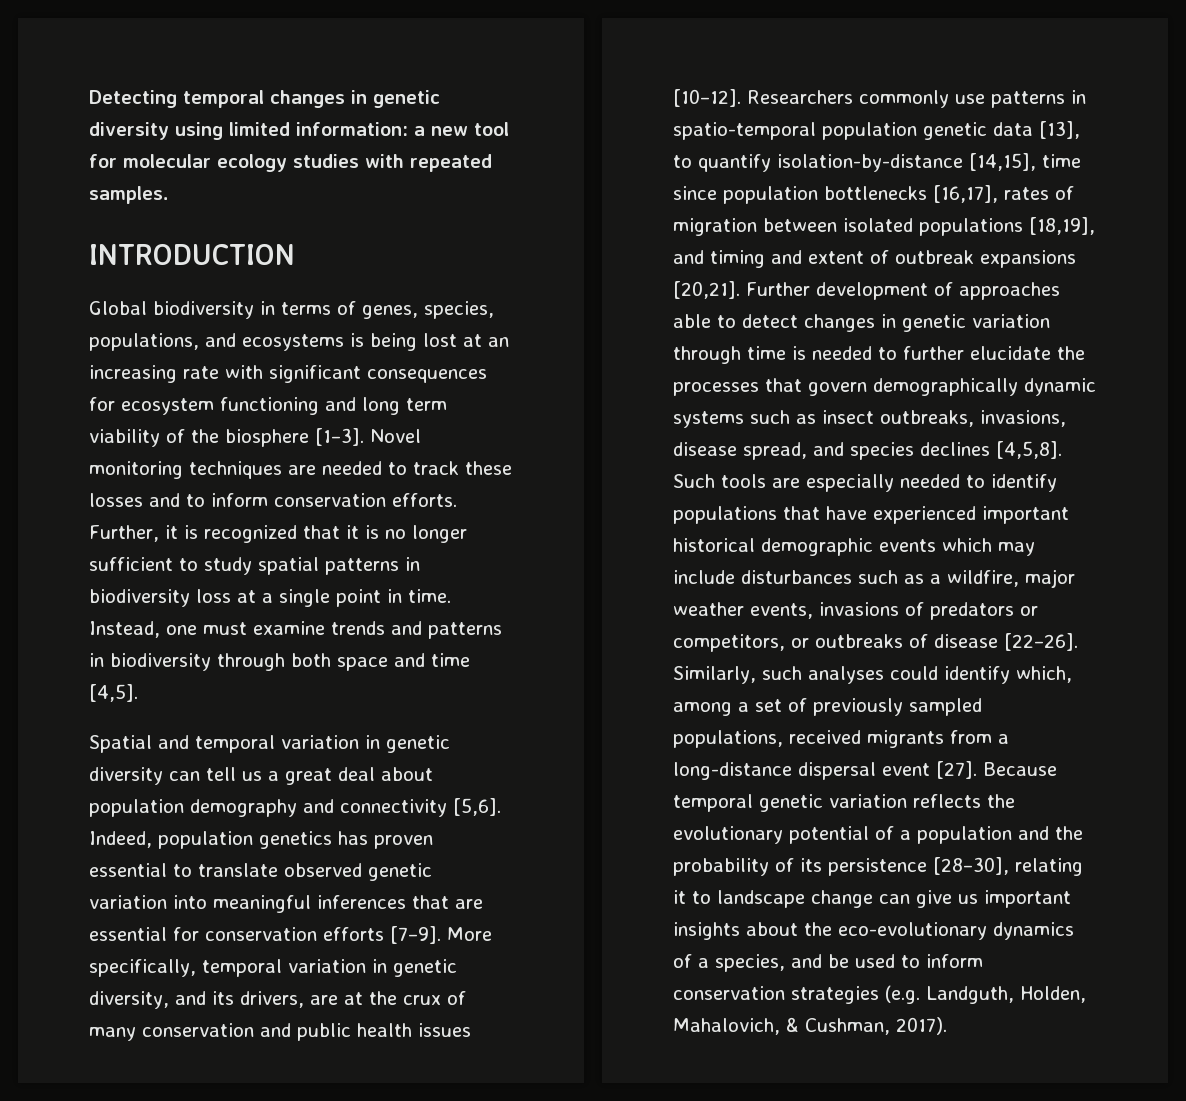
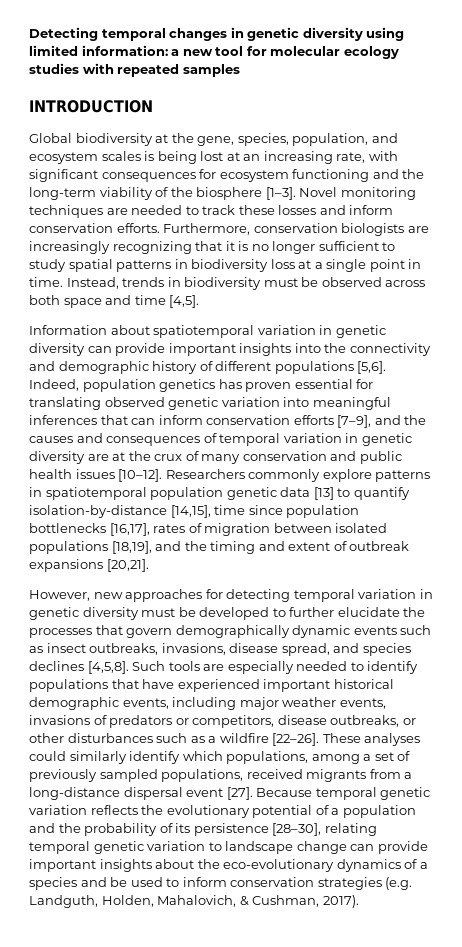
[89,186,169,204] samples. -> [182,64,240,77] samples
[260,301,494,319] [89,333,344,351] in terms of genes, species, populations, and ecosystems -> [155,133,398,146] [29,151,141,164] at the gene, species, population, and ecosystem scales
[183,366,219,379] rate -> [336,152,366,163] rate,
[362,397,447,415] long term -> [402,169,425,179] [29,187,96,200] the long-term
[186,494,205,507] to -> (346, 210) none
[89,525,297,543] Further, it is recognized -> [163,223,429,236] [29,241,192,254] Furthermore, conservation biologists are increasingly recognizing
[166,621,502,639] [89,653,285,671] one must examine trends and patterns in biodiversity through -> [122,277,426,290] trends in biodiversity must be observed across
[89,735,275,753] Spatial and temporal -> [29,325,255,338] Information about spatiotemporal
[206,767,433,785] [89,799,447,817] tell us a great deal about population demography and connectivity -> [115,343,431,356] [29,361,354,374] provide important insights into the connectivity and demographic history of different populations
[173,863,278,877] to translate -> [356,379,374,389] [29,397,101,410] for translating
[455,899,483,909] [89,926,492,944] [89,959,457,977] [89,991,304,1009] are essential for conservation efforts [7–9]. More specifically, temporal variation in genetic diversity, and its drivers, -> [131,415,427,428] [29,433,412,446] [29,451,85,464] can inform conservation efforts [7–9], and the causes and consequences of temporal variation in genetic diversity
[955,90,1086,108] [673,122,816,140] use patterns in spatio-temporal -> [322,469,431,482] [29,487,147,500] explore patterns in spatiotemporal
[1039,121,1080,139] [13], -> [313,487,334,500] [13]
(704, 257) none -> [184,541,207,551] the
[746,282,1060,300] [673,314,1050,332] [673,346,872,364] Further development of approaches able to detect changes in genetic variation through time is needed -> [29,589,433,602] [29,607,270,620] // However, new approaches for detecting temporal variation in genetic diversity must be developed
[673,411,744,428] systems -> [353,626,397,635] events
[879,538,1035,556] [673,570,1019,587] events which may include disturbances such as a wildfire, -> [122,697,237,710] events, including
[791,633,1078,651] [673,666,1072,684] or outbreaks of disease [22–26]. Similarly, such analyses could identify which, -> [277,715,416,727] [29,733,421,746] [29,751,309,764] disease outbreaks, or other disturbances such as a wildfire [22–26]. These analyses could similarly identify which populations,
[673,890,686,904] it -> [29,841,206,854] temporal genetic variation
[916,890,978,908] give us -> [377,841,428,854] provide
[715,954,785,972] species, -> [29,877,77,890] species

